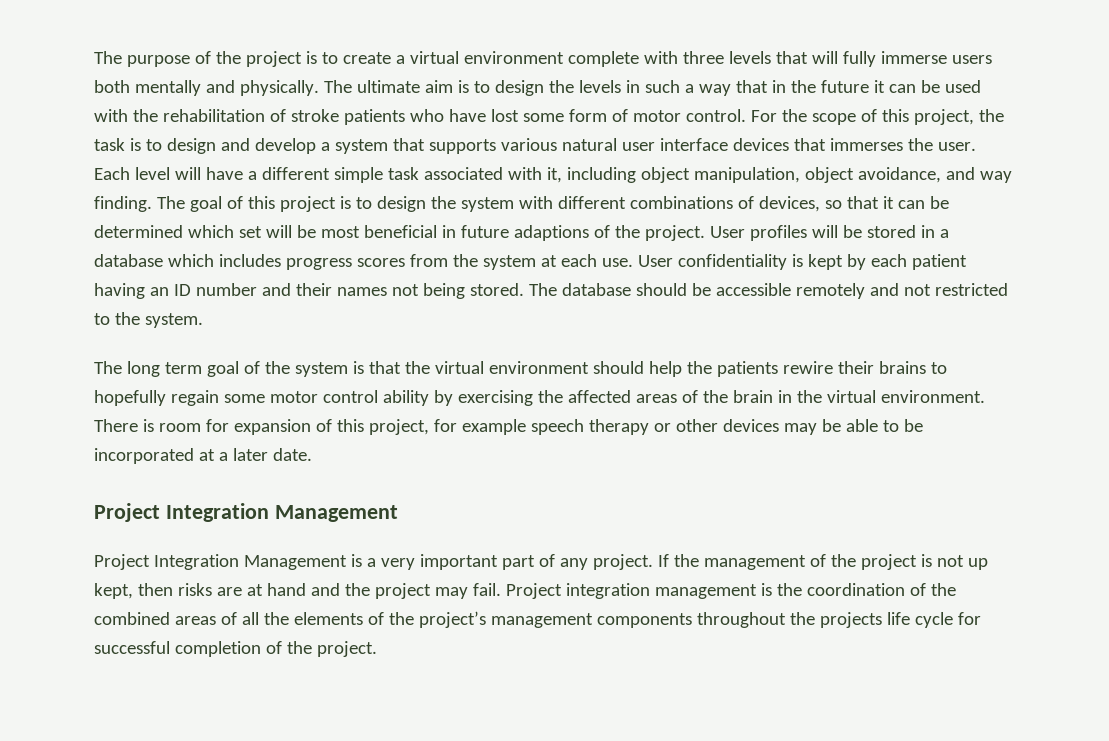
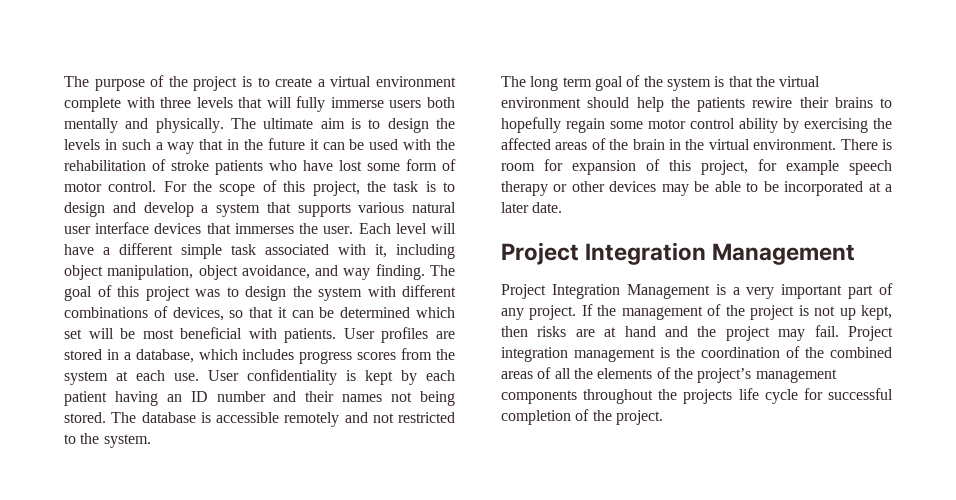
[339,196,351,209] is -> [195,289,220,297] was
[441,225,862,241] in future adaptions of the project. User profiles will be -> [248,327,455,343] with patients. User profiles are
[94,254,163,267] database -> [135,349,194,363] database,
[635,283,711,296] should be -> [200,412,211,423] is

